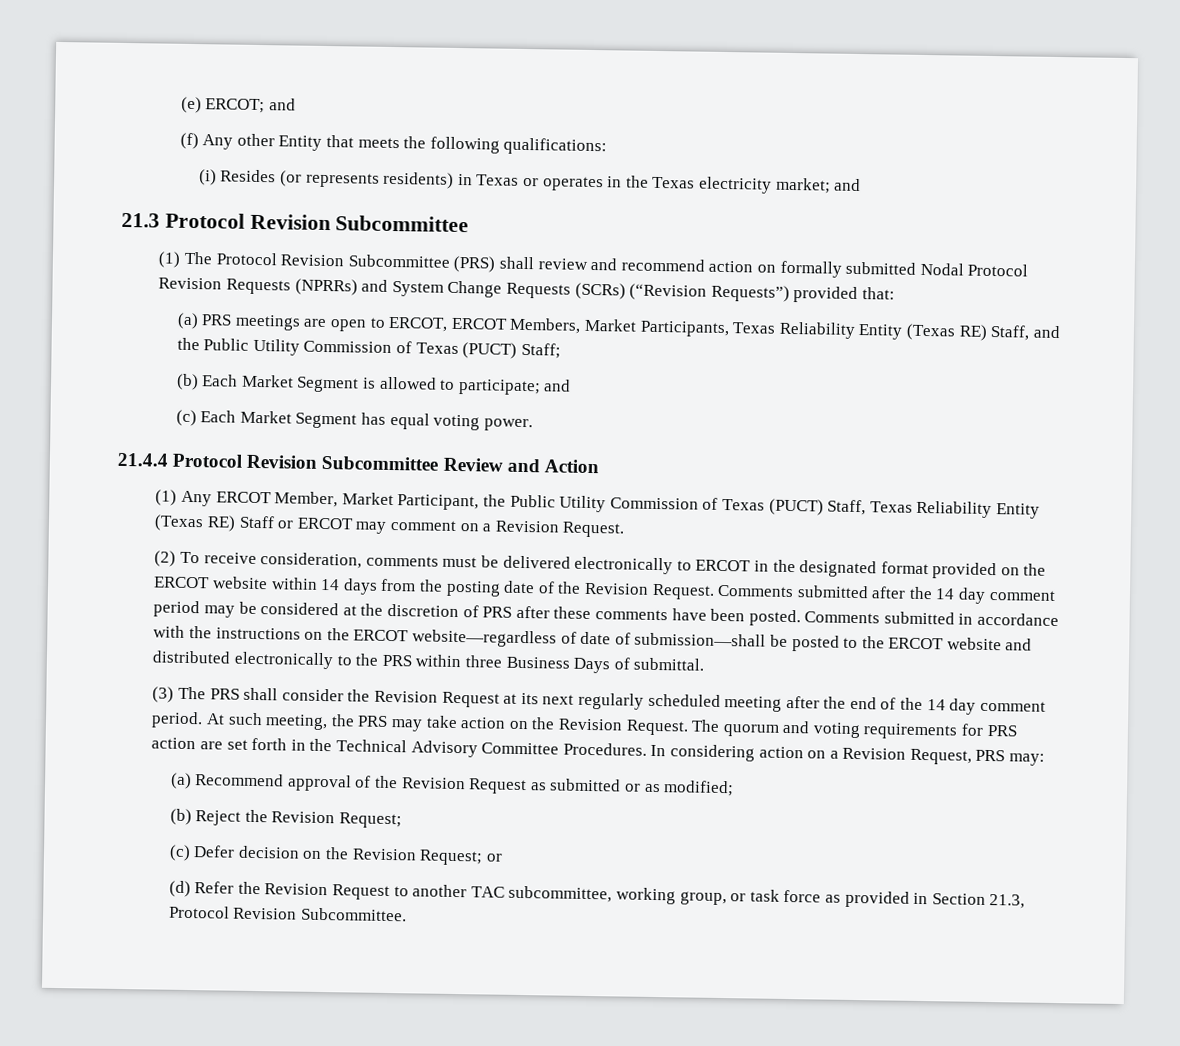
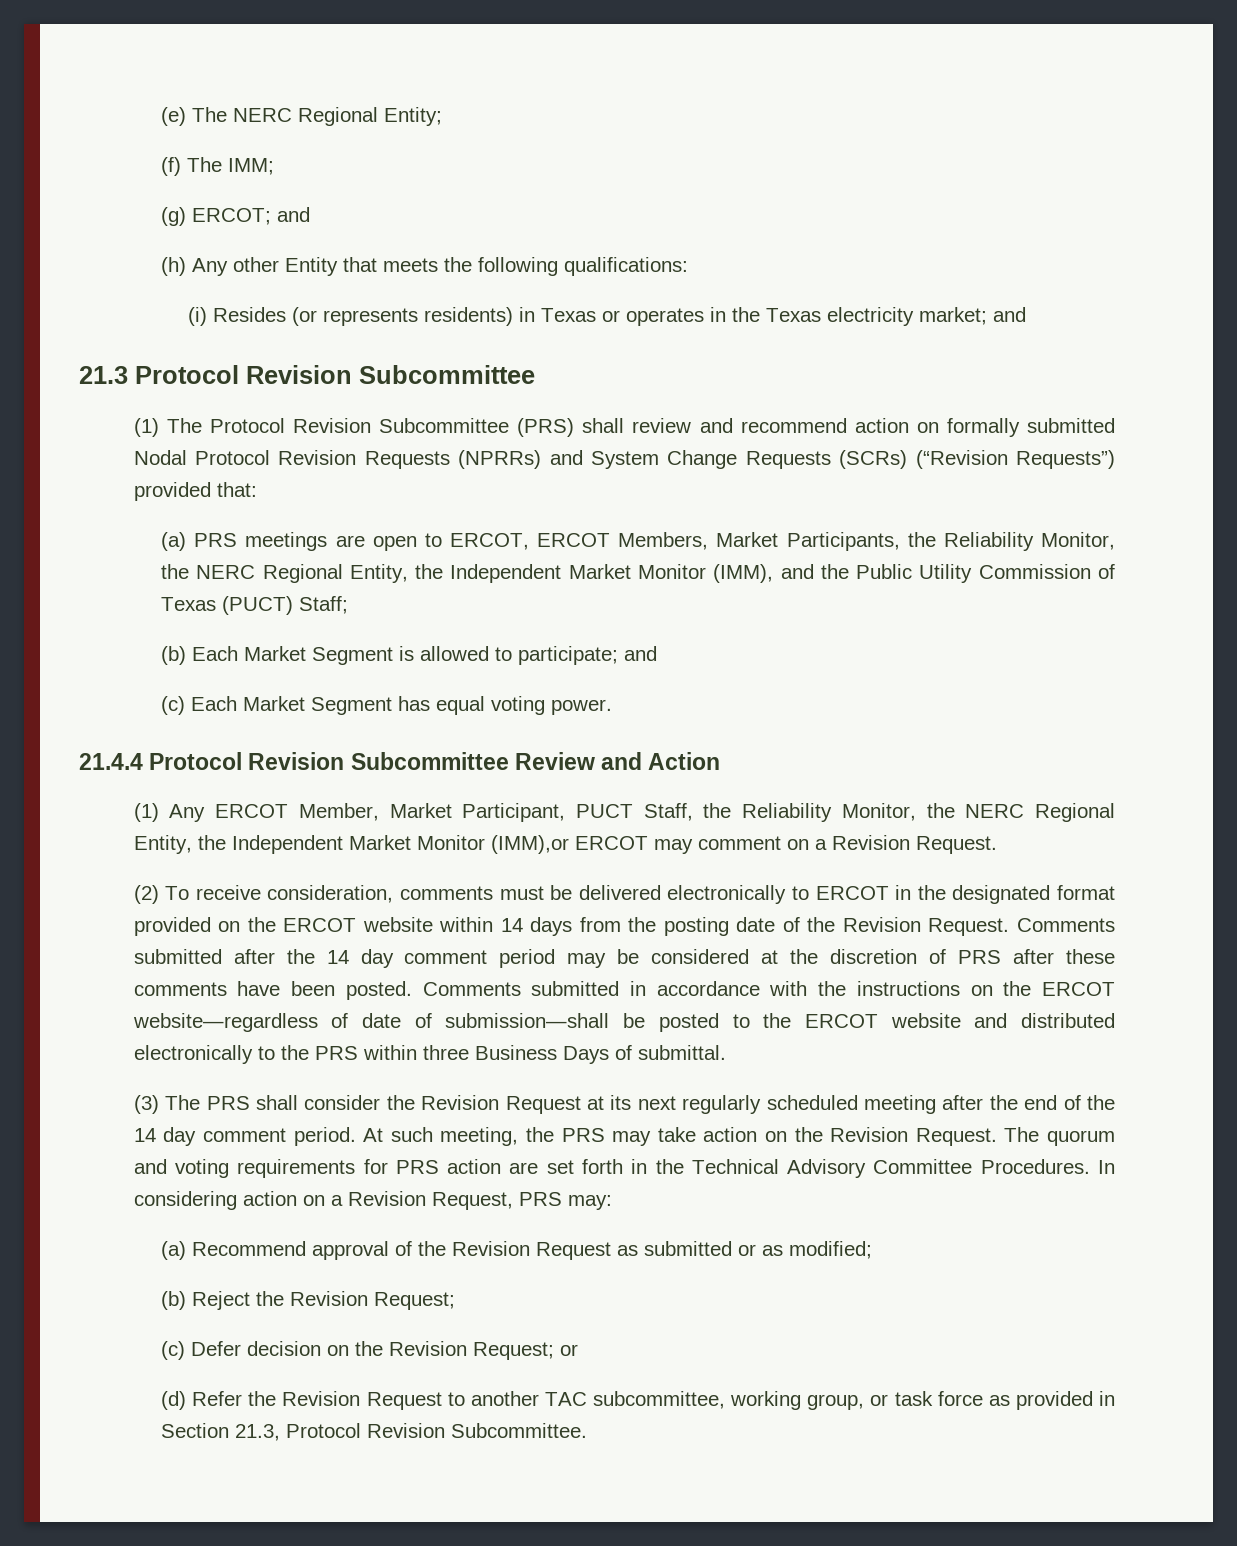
(202, 105) none -> [192,107,443,126] [161,157,275,176] [161,207,187,226] The NERC Regional Entity; // (f) The IMM; // (g)
[179,132,199,150] (f) -> [161,257,187,276] (h)
[732,321,1031,341] Texas Reliability Entity (Texas RE) Staff, -> [907,532,1116,551] [161,564,774,583] the Reliability Monitor, the NERC Regional Entity, the Independent Market Monitor (IMM),
[482,494,1040,519] [154,514,295,532] the Public Utility Commission of Texas (PUCT) Staff, Texas Reliability Entity (Texas RE) Staff or -> [575,803,1115,822] [133,835,569,854] PUCT Staff, the Reliability Monitor, the NERC Regional Entity, the Independent Market Monitor (IMM),or

